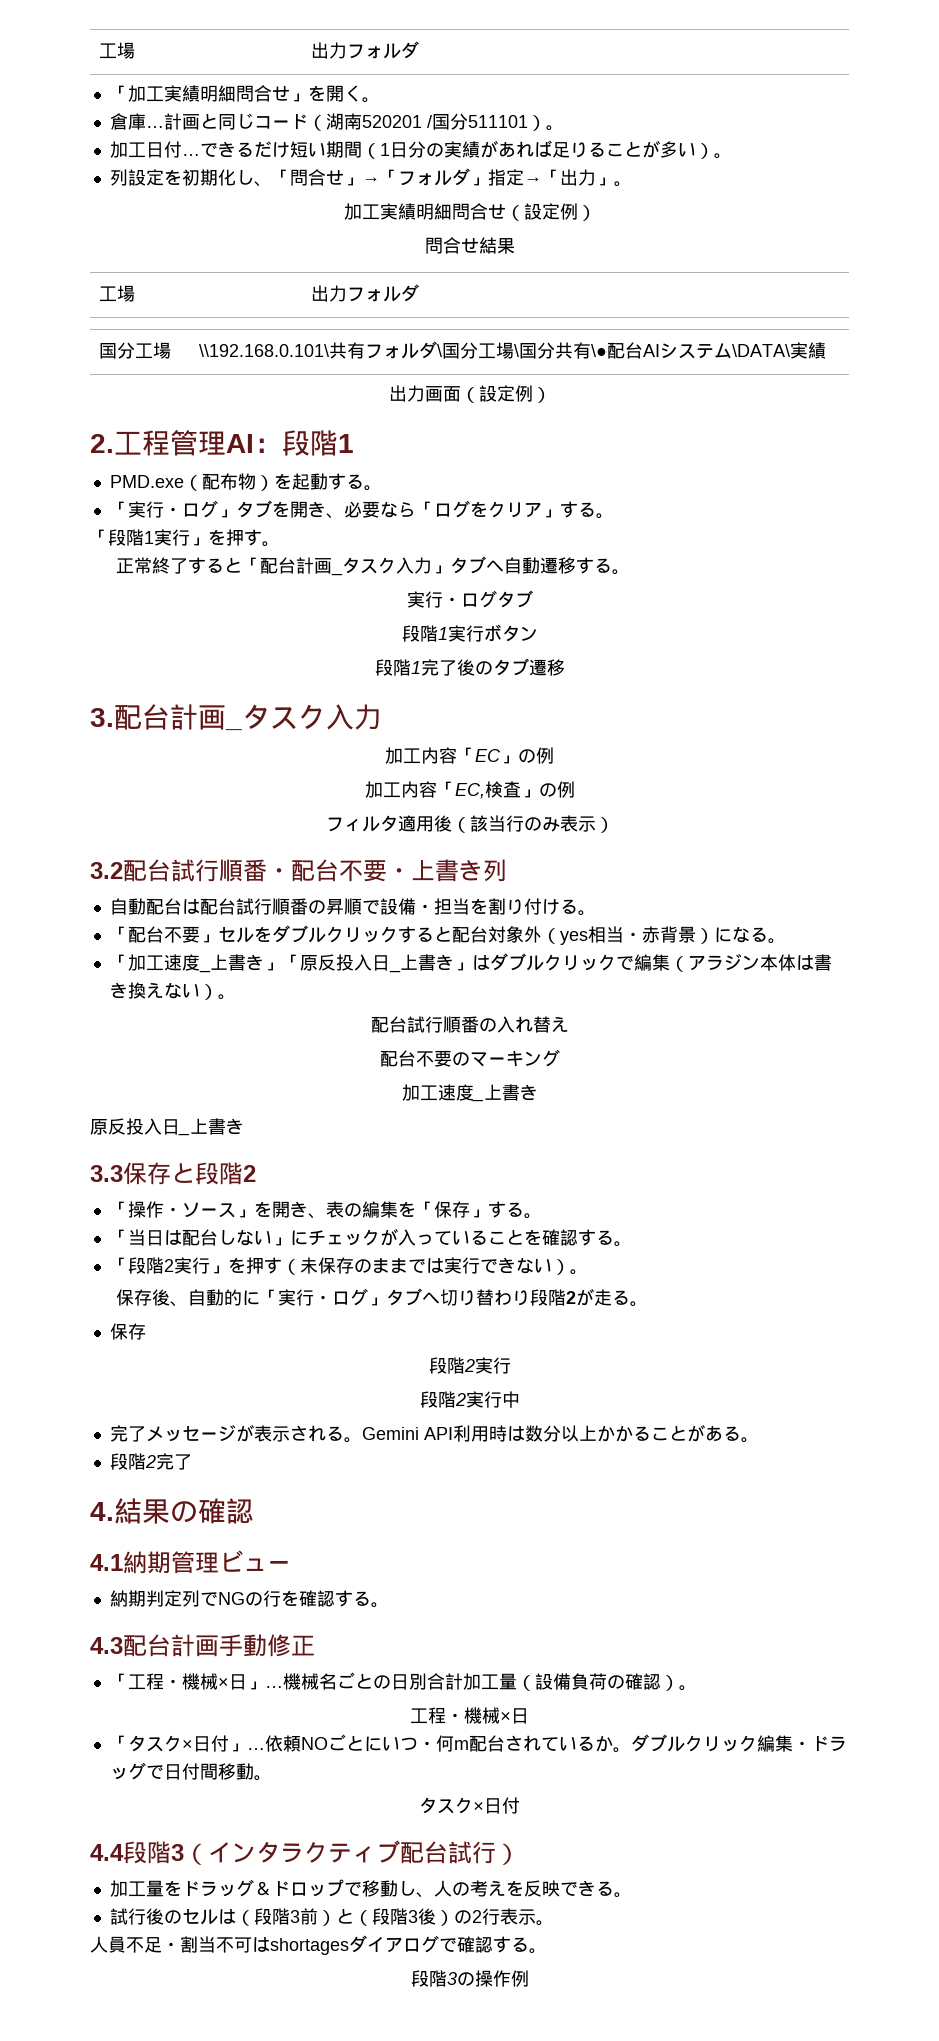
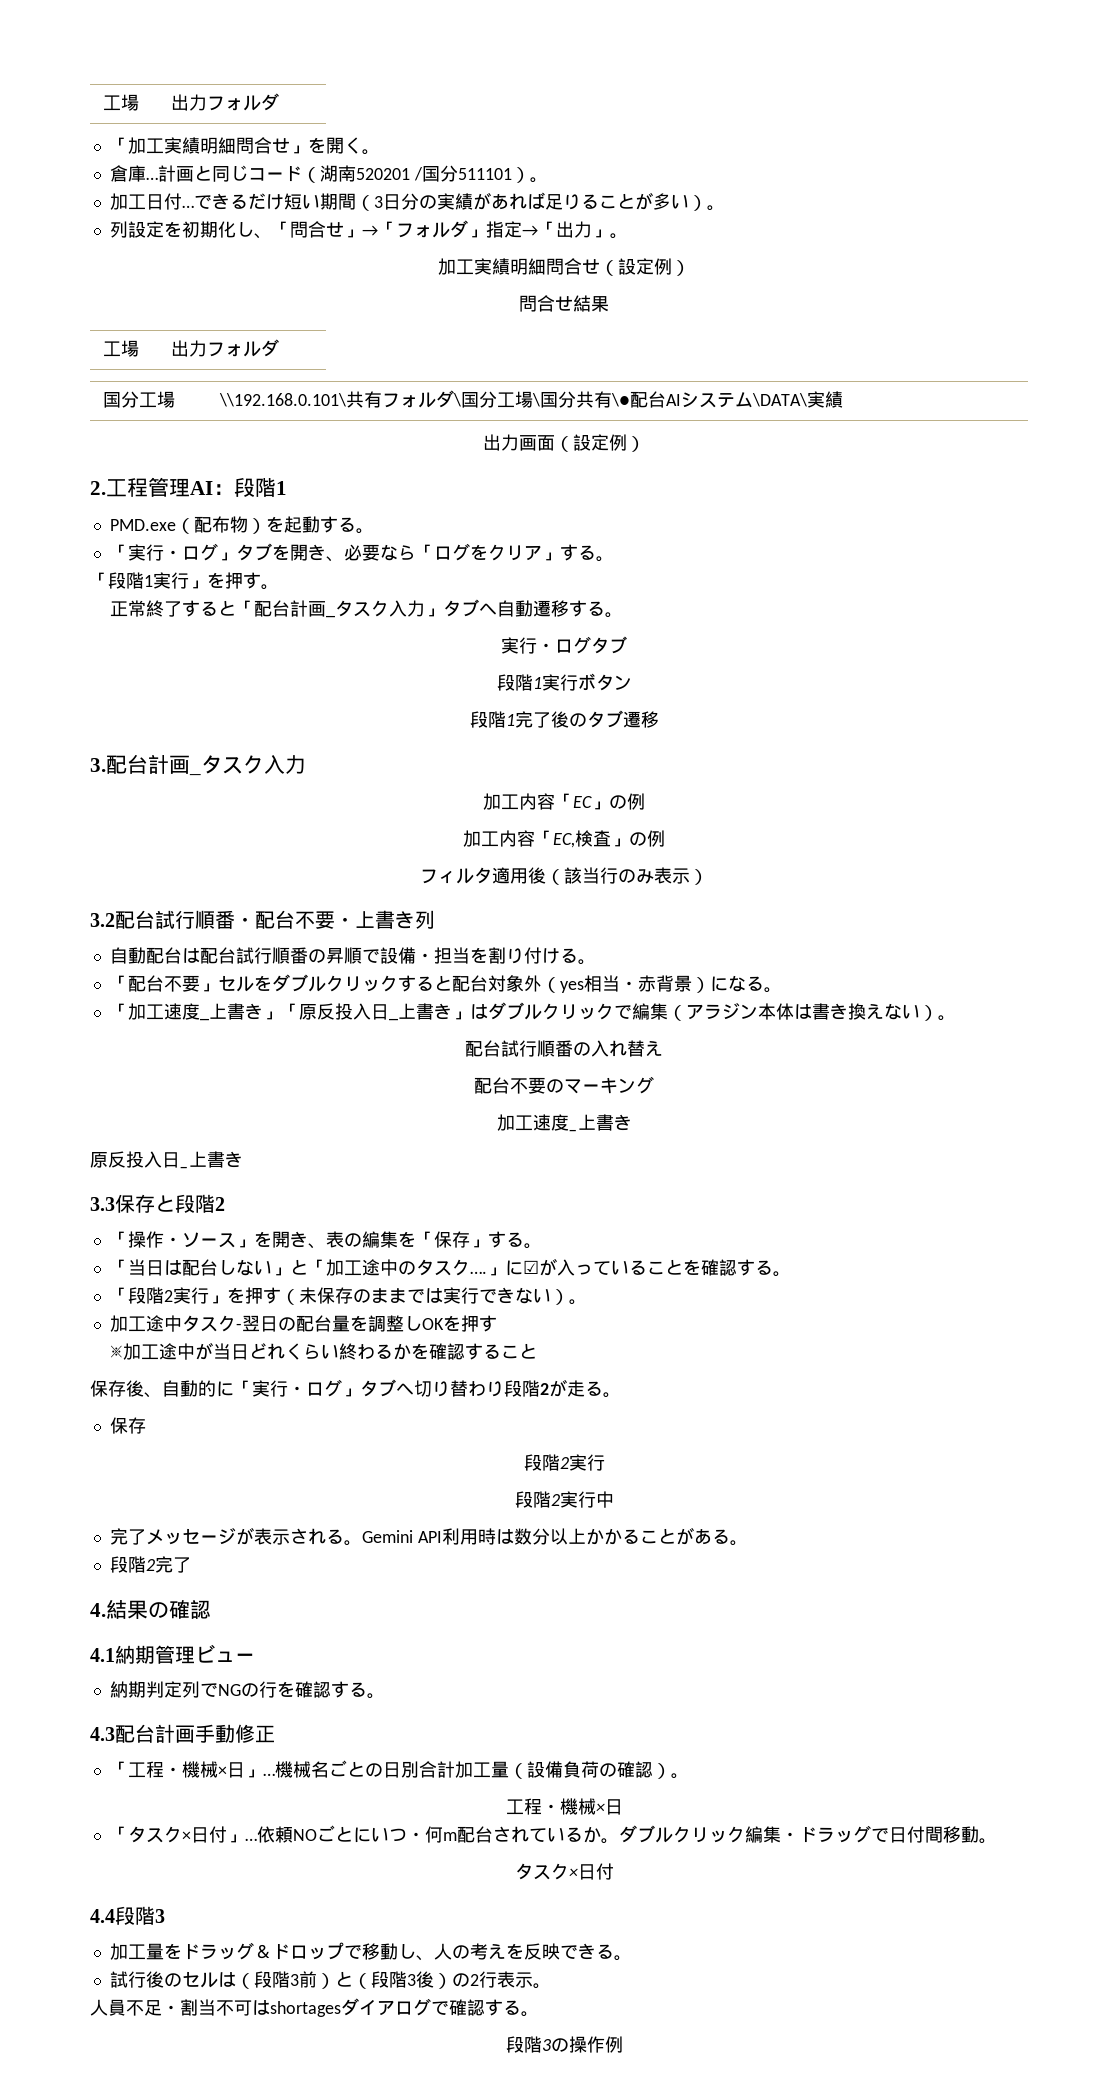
[379,143,390,156] 1 -> [373,196,383,208] 3
[289,1229,380,1246] にチェック -> [289,1259,539,1276] と「加工途中のタスク….」に☑
(588, 1272) none -> [109,1315,497,1332] [109,1342,537,1360] // 加工途中タスク-翌日の配台量を調整しOKを押す // ※加工途中が当日どれくらい終わるかを確認すること
[184,1840,520,1865] （インタラクティブ配台試行） -> (165, 1916) none

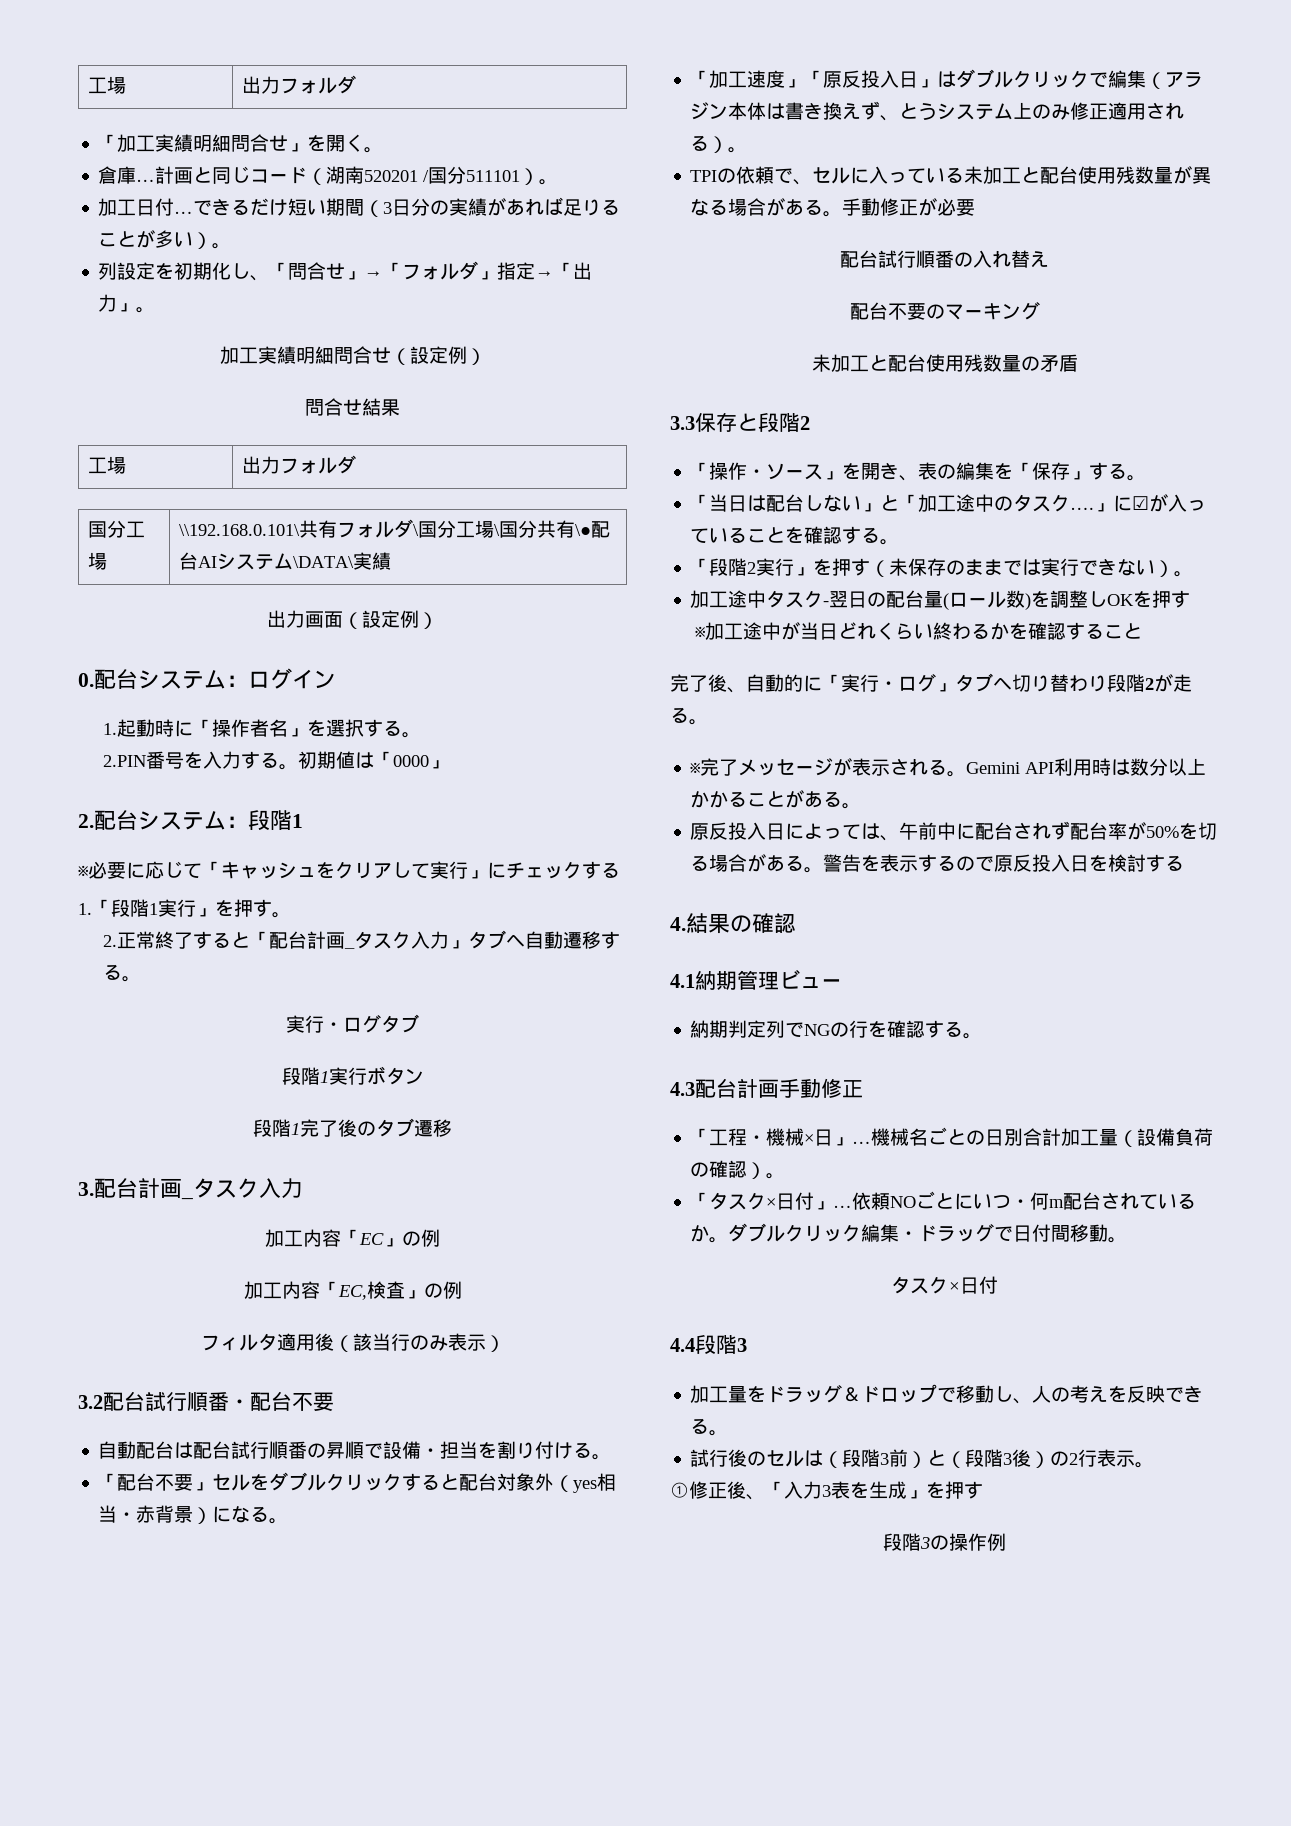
[90,477,287,497] [109,516,374,534] [109,543,614,562] 2.工程管理AI：段階1 // PMD.exe（配布物）を起動する。 // 「実行・ログ」タブを開き、必要なら「ログをクリア」する。 // -> [78,668,336,689] [102,719,421,738] [102,751,448,770] [78,810,303,831] [78,861,620,879] [78,903,92,915] 0.配台システム：ログイン // 1.起動時に「操作者名」を選択する。 // 2.PIN番号を入力する。初期値は「0000」 // 2.配台システム：段階1 // ※必要に応じて「キャッシュをクリアして実行」にチェックする // 1.
(279, 587) none -> [102,935,117,947] 2.
[335,910,435,929] ・上書き列 -> (334, 1401) none
[199,1003,263,1021] _上書き -> (786, 79) none
[388,1003,452,1021] _上書き -> (919, 79) none
[883,1003,956,1021] ない）。 -> [861,101,1185,121] [690,135,748,153] [690,166,1212,185] [690,198,976,217] ず、とうシステム上のみ修正適用される）。 // TPIの依頼で、セルに入っている未加工と配台使用残数量が異なる場合がある。手動修正が必要
[496,1114,632,1132] [90,1151,243,1169] 加工速度_上書き // 原反投入日_上書き -> [811,354,1078,372] 未加工と配台使用残数量の矛盾
(350, 1323) none -> [943,590,1032,610] (ロール数)
[90,1380,126,1397] 保存 -> [670,674,708,692] 完了
[109,1417,146,1434] [523,1454,605,1471] [514,1491,614,1508] 保存 // 段階2実行 // 段階2実行中 // -> [690,762,702,774] ※
[109,1556,191,1573] 段階2完了 -> [690,821,1218,841] [690,854,1185,873] 原反投入日によっては、午前中に配台されず配台率が50%を切る場合がある。警告を表示するので原反投入日を検討する
[505,1798,623,1815] // 工程・機械×日 -> (786, 1176) none
[90,1998,539,2017] 人員不足・割当不可はshortagesダイアログで確認する。 -> [670,1481,983,1500] ①修正後、「入力3表を生成」を押す

